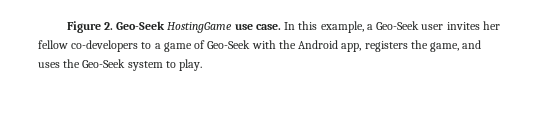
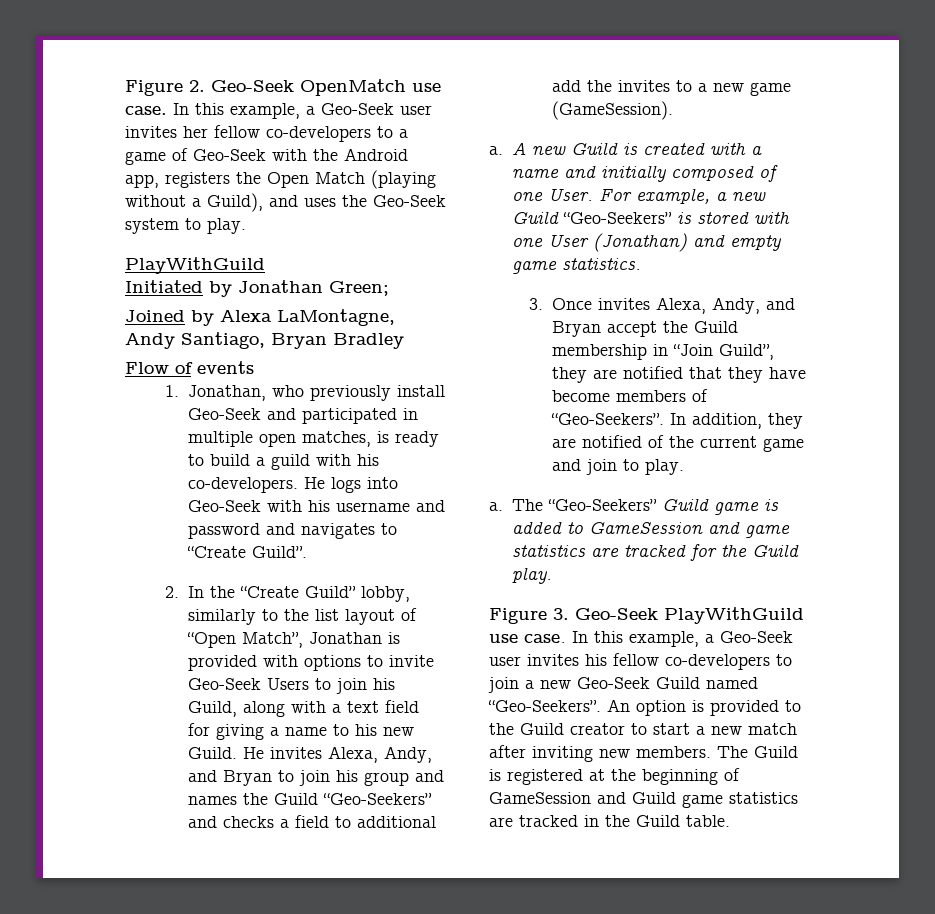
[167,22,233,33] HostingGame -> [300,79,406,96] OpenMatch
[430,42,460,52] game, -> [267,170,436,189] [125,193,263,212] Open Match (playing without a Guild),
(203, 65) none -> [125,257,265,274] [125,280,389,297] [125,309,395,326] [125,332,404,349] [125,361,254,374] [164,385,445,401] [187,408,418,424] [187,431,439,447] [187,454,379,470] [187,477,398,493] [187,500,445,512] [187,523,397,539] [186,546,307,558] [164,586,410,602] [187,608,417,625] [186,632,400,648] [187,655,434,671] [187,678,395,694] [187,700,419,717] [187,723,414,740] [187,746,432,763] [187,770,444,786] [187,793,432,805] [187,815,436,828] [551,80,791,96] [551,101,673,120] [489,142,762,155] [511,165,778,182] [511,188,766,204] [511,211,790,224] [511,233,781,252] [511,258,641,274] [528,297,795,314] [551,321,738,337] [551,344,774,360] [551,366,806,383] [551,389,708,402] [550,413,803,429] [551,435,804,452] [551,459,684,475] [489,498,779,515] [511,522,790,538] [511,544,799,561] [511,567,552,584] [489,607,804,624] [489,631,793,647] [489,653,792,670] [488,677,758,693] [488,699,801,716] [489,723,797,735] [489,745,798,762] [489,768,740,785] [489,792,798,808] [489,815,730,827] // PlayWithGuild // Initiated by Jonathan Green; // Joined by Alexa LaMontagne, Andy Santiago, Bryan Bradley // Flow of events // 1. Jonathan, who previously install Geo-Seek and participated in multiple open matches, is ready to build a guild with his co-developers. He logs into Geo-Seek with his username and password and navigates to “Create Guild”. // 2. In the “Create Guild” lobby, similarly to the list layout of “Open Match”, Jonathan is provided with options to invite Geo-Seek Users to join his Guild, along with a text field for giving a name to his new Guild. He invites Alexa, Andy, and Bryan to join his group and names the Guild “Geo-Seekers” and checks a field to additional add the invites to a new game (GameSession). // a. A new Guild is created with a name and initially composed of one User. For example, a new Guild “Geo-Seekers” is stored with one User (Jonathan) and empty game statistics. // 3. Once invites Alexa, Andy, and Bryan accept the Guild membership in “Join Guild”, they are notified that they have become members of “Geo-Seekers”. In addition, they are notified of the current game and join to play. // a. The “Geo-Seekers” Guild game is added to GameSession and game statistics are tracked for the Guild play. // Figure 3. Geo-Seek PlayWithGuild use case. In this example, a Geo-Seek user invites his fellow co-developers to join a new Geo-Seek Guild named “Geo-Seekers”. An option is provided to the Guild creator to start a new match after inviting new members. The Guild is registered at the beginning of GameSession and Guild game statistics are tracked in the Guild table.

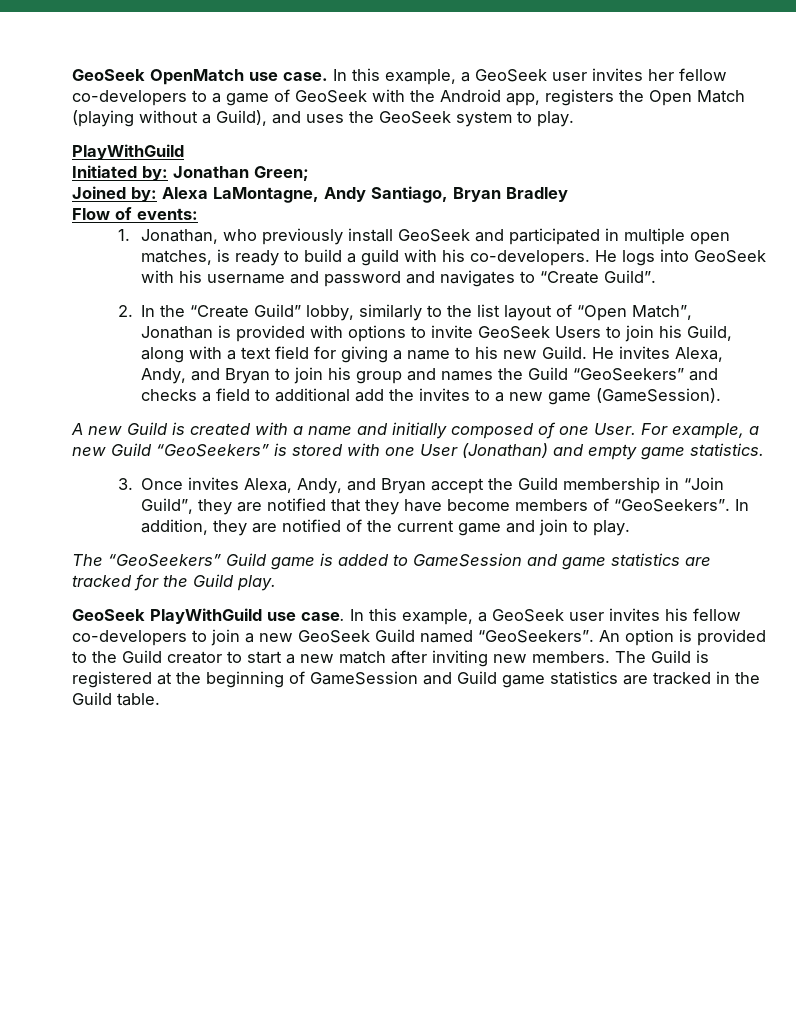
[125,80,294,96] Figure 2. Geo-Seek -> [72,69,145,81] GeoSeek
[321,103,394,115] Geo-Seek -> [475,69,547,82] GeoSeek
[193,149,266,161] Geo-Seek -> [295,90,367,103] GeoSeek
[373,195,446,207] Geo-Seek -> [379,111,451,124] GeoSeek
[209,281,232,297] by -> [142,166,168,181] by:
[191,310,214,326] by -> [131,187,157,202] by:
[197,361,254,374] events -> [137,208,198,220] events:
[187,408,261,420] Geo-Seek -> [397,229,470,242] GeoSeek
[187,500,261,512] Geo-Seek -> [693,250,766,263] GeoSeek
[187,678,261,690] Geo-Seek -> [477,326,550,339] GeoSeek
[322,793,432,805] “Geo-Seekers” -> [572,368,684,381] “GeoSeekers”
[489,146,503,155] a. -> (721, 395) none
[562,212,672,224] “Geo-Seekers” -> [156,444,269,457] “GeoSeekers”
[550,413,664,425] “Geo-Seekers”. -> [613,499,730,512] “GeoSeekers”.
[489,499,657,511] a. The “Geo-Seekers” -> [72,554,221,567] The “GeoSeekers”
[489,608,658,624] Figure 3. Geo-Seek -> [72,609,145,621] GeoSeek
[720,631,793,643] Geo-Seek -> [492,609,564,622] GeoSeek
[577,677,650,689] Geo-Seek -> [298,630,370,643] GeoSeek
[488,700,601,712] “Geo-Seekers”. -> [478,630,594,643] “GeoSeekers”.

